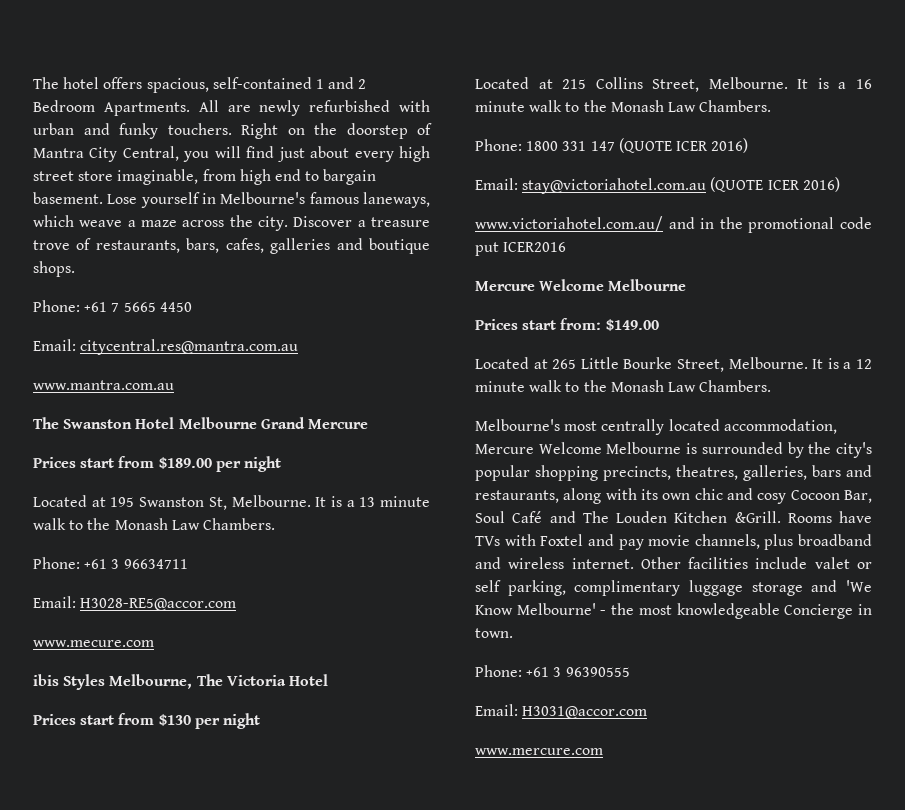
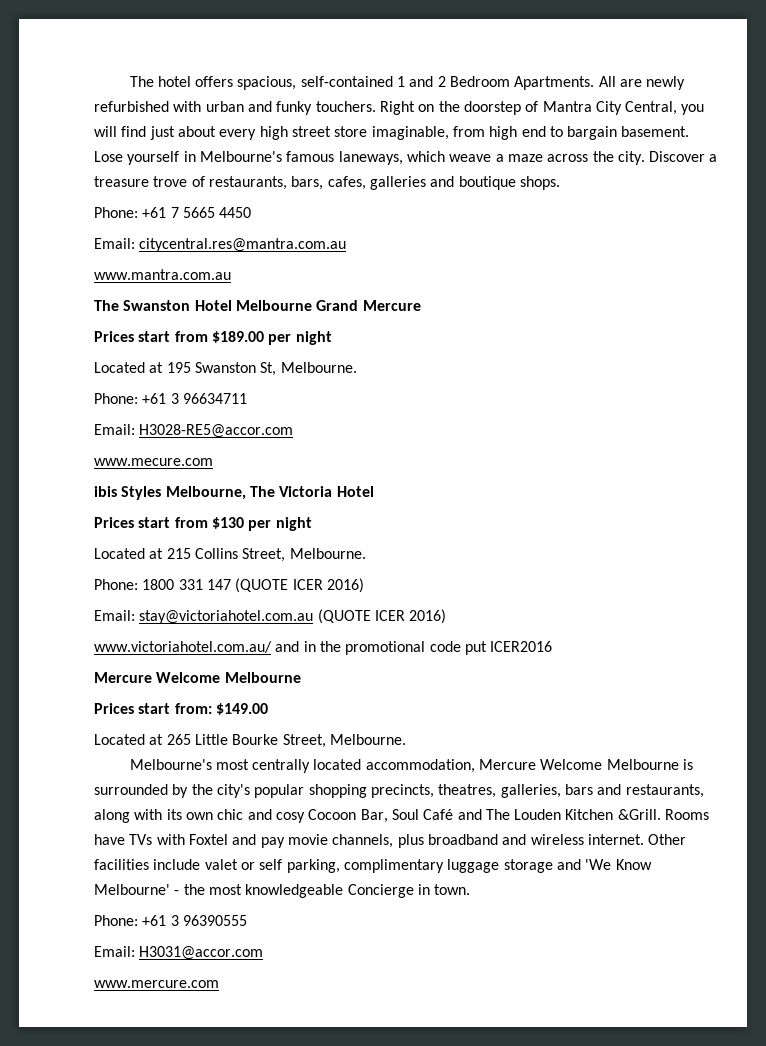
[315,496,430,507] [33,518,275,530] It is a 13 minute walk to the Monash Law Chambers. -> (357, 367) none
[797,78,872,89] [475,100,772,112] It is a 16 minute walk to the Monash Law Chambers. -> (366, 553) none
[812,358,872,369] [475,380,772,392] It is a 12 minute walk to the Monash Law Chambers. -> (406, 739) none

